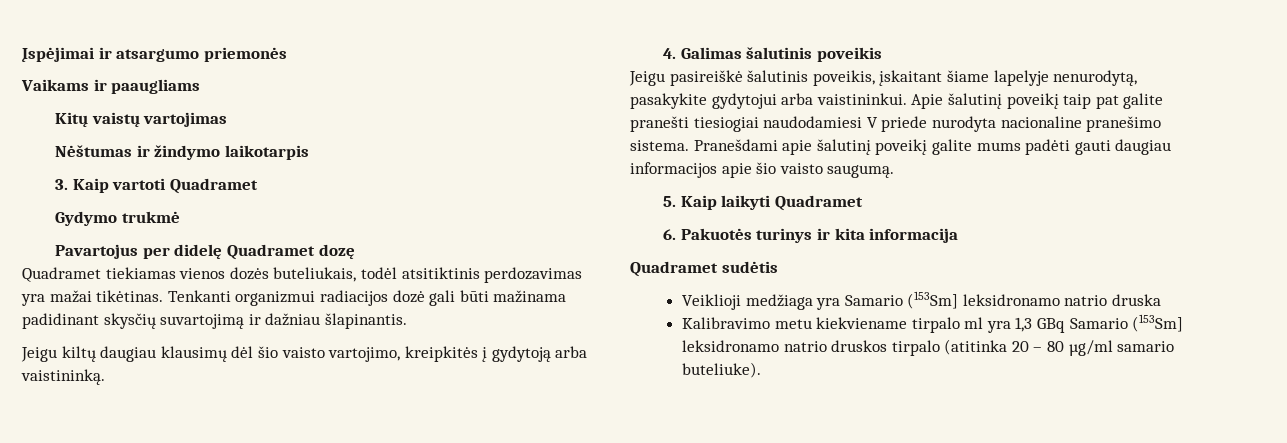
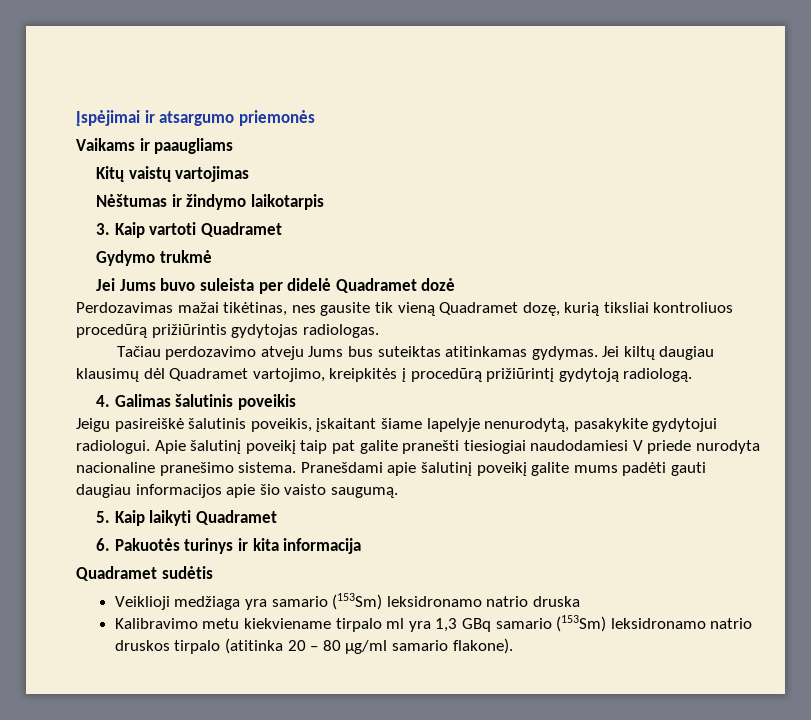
[55,244,355,260] [22,267,583,283] [21,290,567,306] [22,313,407,329] [21,347,57,362] Pavartojus per didelę Quadramet dozę // Quadramet tiekiamas vienos dozės buteliukais, todėl atsitiktinis perdozavimas yra mažai tikėtinas. Tenkanti organizmui radiacijos dozė gali būti mažinama padidinant skysčių suvartojimą ir dažniau šlapinantis. // Jeigu -> [96,278,456,294] [76,302,734,316] [76,324,379,338] [116,346,620,360] Jei Jums buvo suleista per didelė Quadramet dozė // Perdozavimas mažai tikėtinas, nes gausite tik vieną Quadramet dozę, kurią tiksliai kontroliuos procedūrą prižiūrintis gydytojas radiologas. // Tačiau perdozavimo atveju Jums bus suteiktas atitinkamas gydymas. Jei
[257,346,325,358] šio vaisto -> [169,368,249,381] Quadramet
[491,346,588,362] [21,369,105,385] gydytoją arba vaistininką. -> [410,368,693,382] procedūrą prižiūrintį gydytoją radiologą.
[781,93,907,105] arba vaistininkui. -> [76,440,150,454] radiologui.
[844,291,959,309] Samario (153Sm] -> [271,593,383,610] samario (153Sm)
[1069,314,1184,332] Samario (153Sm] -> [495,615,607,632] samario (153Sm)
[681,362,761,378] buteliuke). -> [452,638,513,654] flakone).

